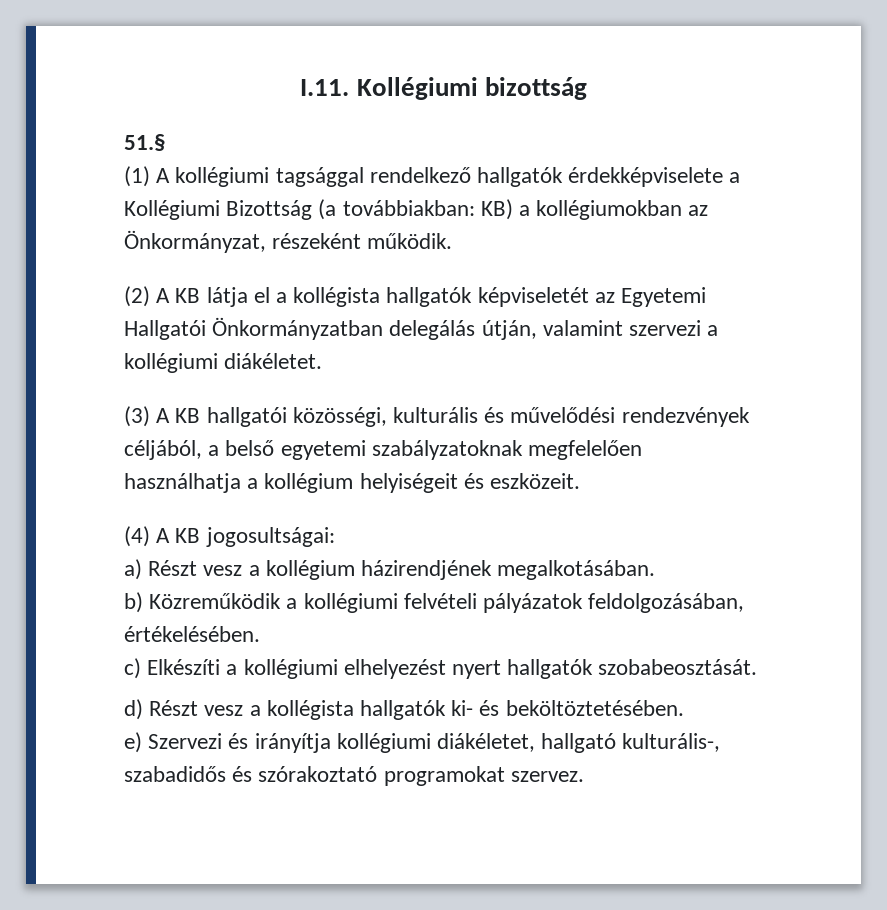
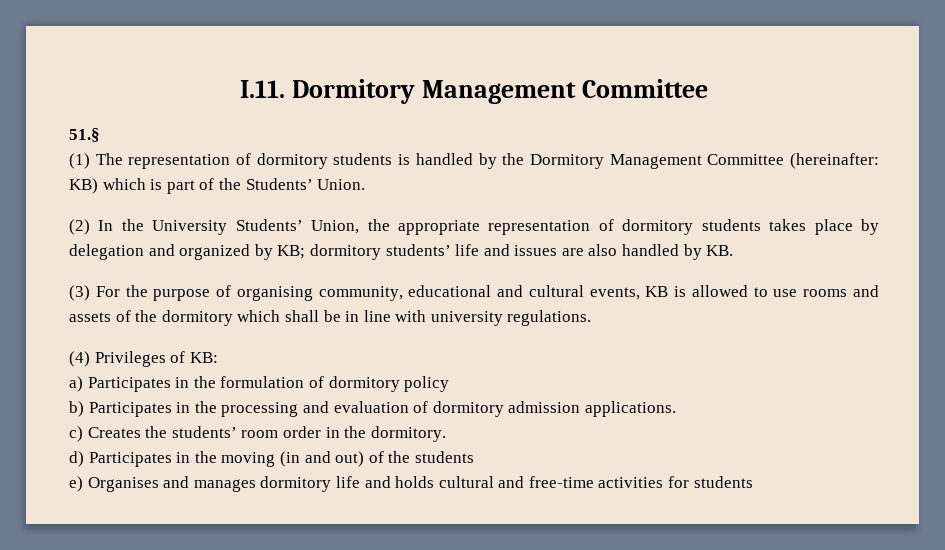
[356,77,587,100] Kollégiumi bizottság -> [292,79,708,104] Dormitory Management Committee
[156,167,741,187] [124,199,709,220] [124,230,453,253] [124,286,707,307] [124,317,719,340] [124,353,323,373] [124,406,750,427] [124,440,643,460] [124,473,581,493] [124,526,335,547] [124,559,656,580] [124,592,745,613] [124,626,260,642] [124,658,758,679] [124,699,684,720] [124,732,721,753] [124,766,584,786] A kollégiumi tagsággal rendelkező hallgatók érdekképviselete a Kollégiumi Bizottság (a továbbiakban: KB) a kollégiumokban az Önkormányzat, részeként működik. // (2) A KB látja el a kollégista hallgatók képviseletét az Egyetemi Hallgatói Önkormányzatban delegálás útján, valamint szervezi a kollégiumi diákéletet. // (3) A KB hallgatói közösségi, kulturális és művelődési rendezvények céljából, a belső egyetemi szabályzatoknak megfelelően használhatja a kollégium helyiségeit és eszközeit. // (4) A KB jogosultságai: // a) Részt vesz a kollégium házirendjének megalkotásában. // b) Közreműködik a kollégiumi felvételi pályázatok feldolgozásában, értékelésében. // c) Elkészíti a kollégiumi elhelyezést nyert hallgatók szobabeosztását. // d) Részt vesz a kollégista hallgatók ki- és beköltöztetésében. // e) Szervezi és irányítja kollégiumi diákéletet, hallgató kulturális-, szabadidős és szórakoztató programokat szervez. -> [95,153,879,169] [69,178,366,194] [69,219,880,235] [69,244,734,260] [69,285,879,301] [69,310,592,326] [69,351,218,367] [69,376,450,392] [69,401,676,417] [69,426,446,442] [69,451,474,467] [69,476,753,492] The representation of dormitory students is handled by the Dormitory Management Committee (hereinafter: KB) which is part of the Students’ Union. // (2) In the University Students’ Union, the appropriate representation of dormitory students takes place by delegation and organized by KB; dormitory students’ life and issues are also handled by KB. // (3) For the purpose of organising community, educational and cultural events, KB is allowed to use rooms and assets of the dormitory which shall be in line with university regulations. // (4) Privileges of KB: // a) Participates in the formulation of dormitory policy // b) Participates in the processing and evaluation of dormitory admission applications. // c) Creates the students’ room order in the dormitory. // d) Participates in the moving (in and out) of the students // e) Organises and manages dormitory life and holds cultural and free-time activities for students

